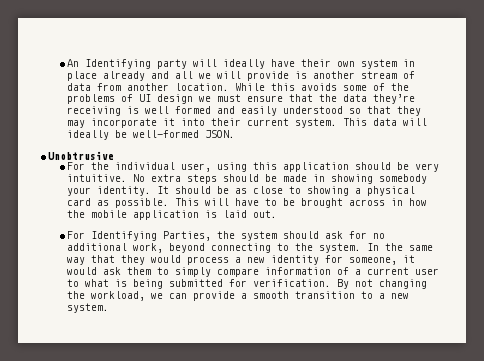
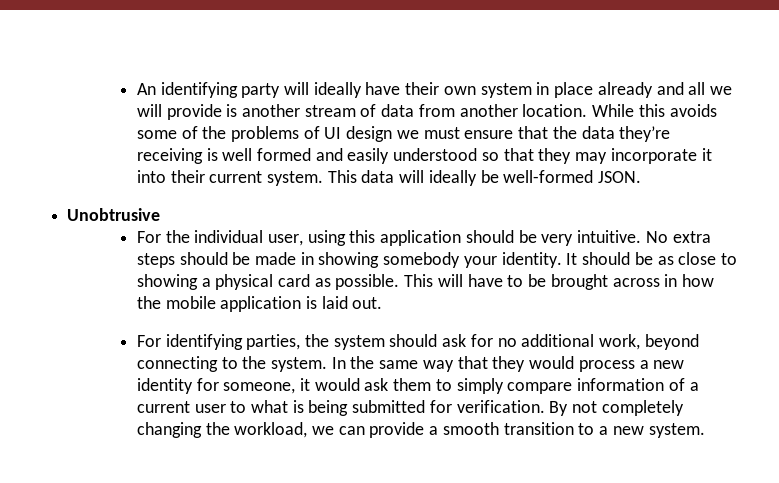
[85,59,152,69] Identifying -> [160,82,238,98] identifying
[91,231,212,241] Identifying Parties, -> [165,334,301,350] identifying parties,
(374, 283) none -> [601,400,684,416] completely

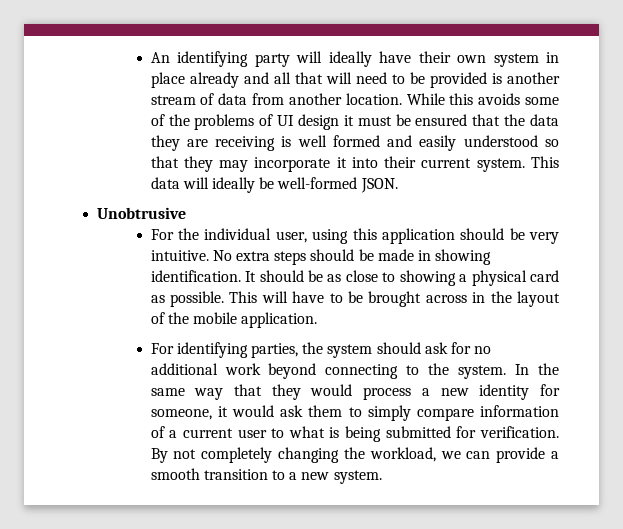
[709,86,732,95] [136,104,222,120] we will provide -> [294,72,487,88] that will need to be provided
[396,127,514,139] we must ensure -> [343,114,468,126] it must be ensured
[619,126,671,142] they’re -> [150,135,208,151] they are
[383,252,562,268] somebody your identity. -> [150,270,241,282] identification.
[681,274,714,287] [136,296,383,312] how the mobile application is laid out. -> [490,291,560,307] [150,312,318,328] the layout of the mobile application.
[599,334,641,350] work, -> [224,363,261,375] work

